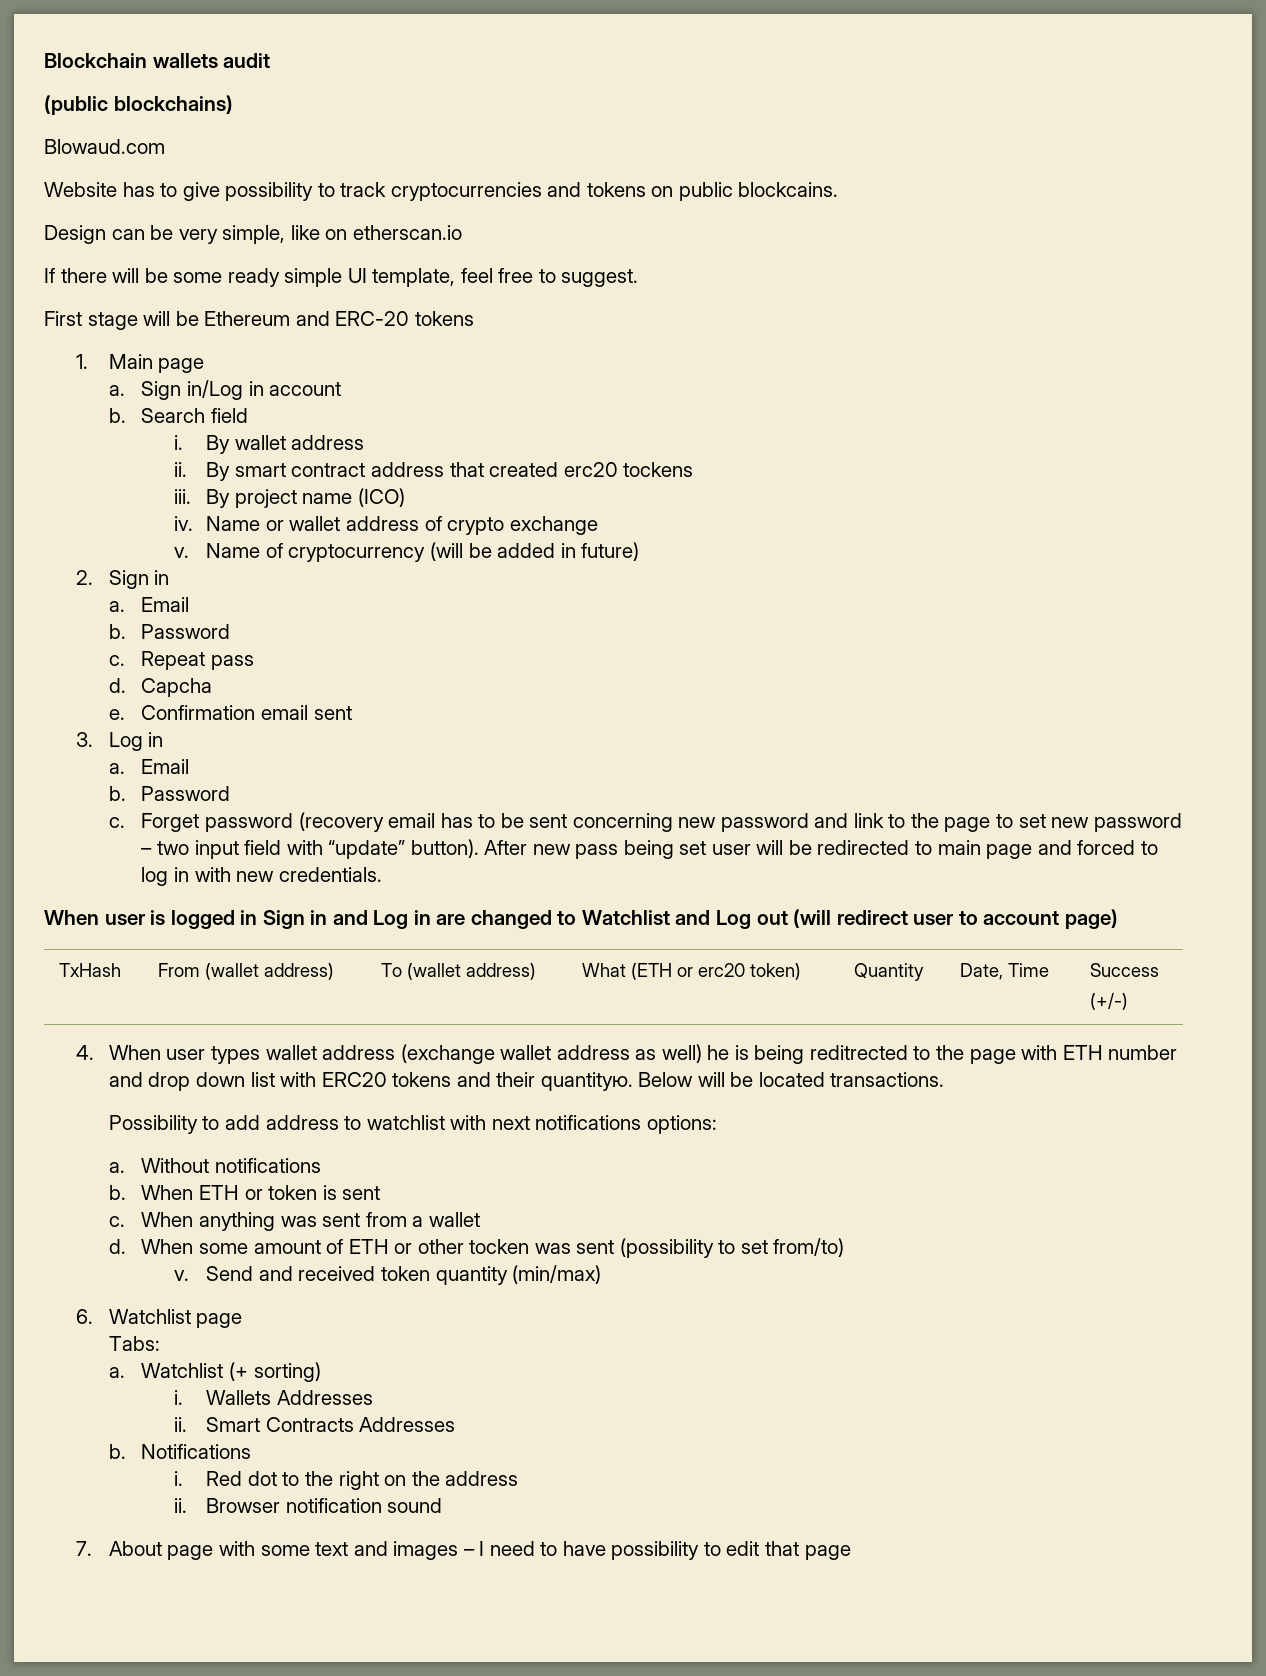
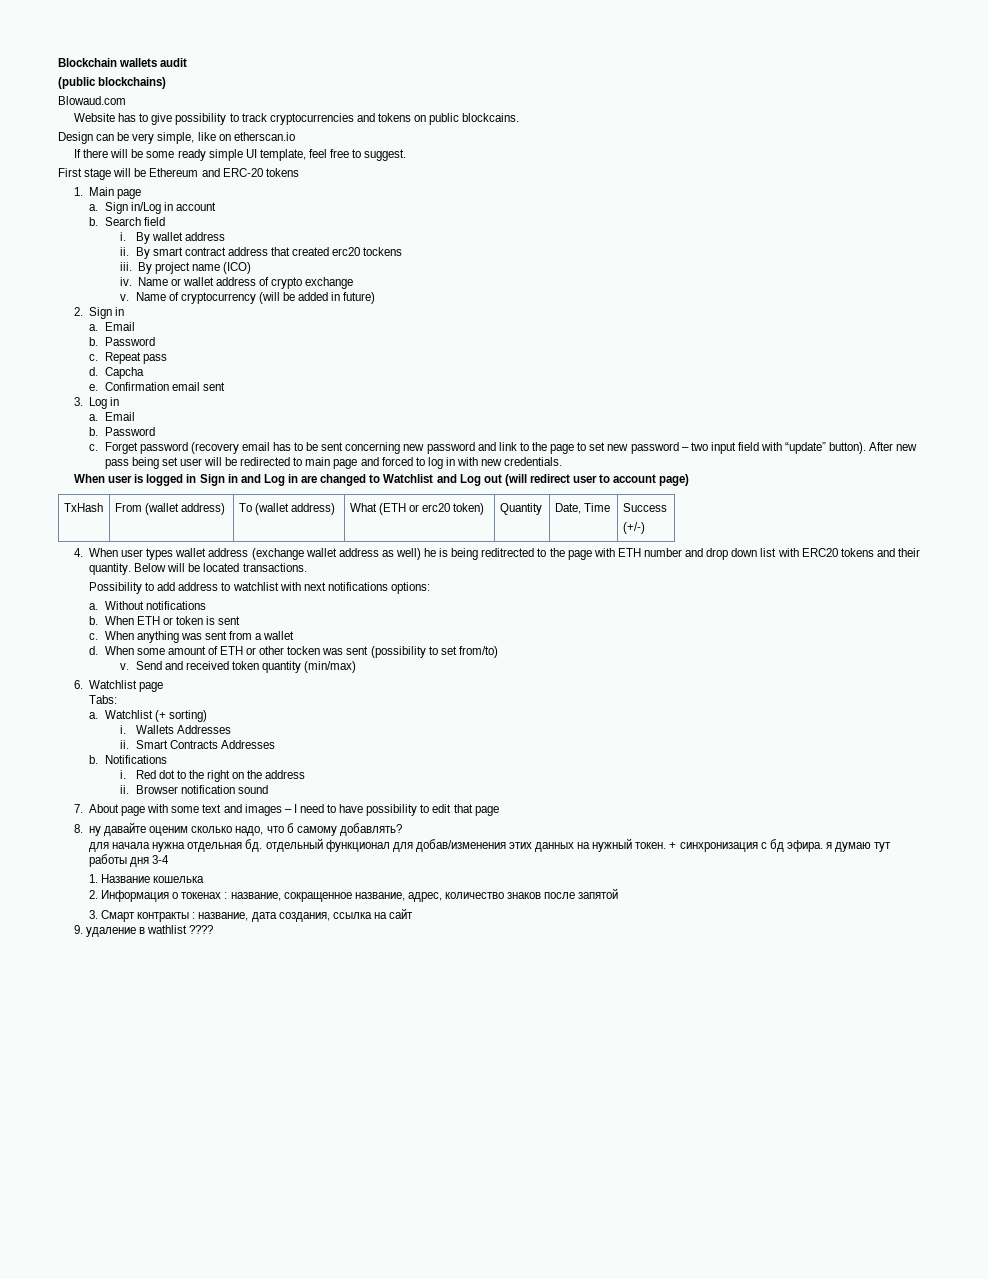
[540,1072,633,1091] quantityю. -> [89,563,132,575] quantity.
(851, 1552) none -> [73,822,402,836] [89,838,892,852] [89,854,170,867] [89,874,205,883] [89,888,619,902] [89,908,413,922] [73,925,213,937] // 8. ну давайте оценим сколько надо, что б самому добавлять? // для начала нужна отдельная бд. отдельный функционал для добав/изменения этих данных на нужный токен. + синхронизация с бд эфира. я думаю тут работы дня 3-4 // 1. Название кошелька // 2. Информация о токенах : название, сокращенное название, адрес, количество знаков после запятой // 3. Смарт контракты : название, дата создания, ссылка на сайт // 9. удаление в wathlist ????

